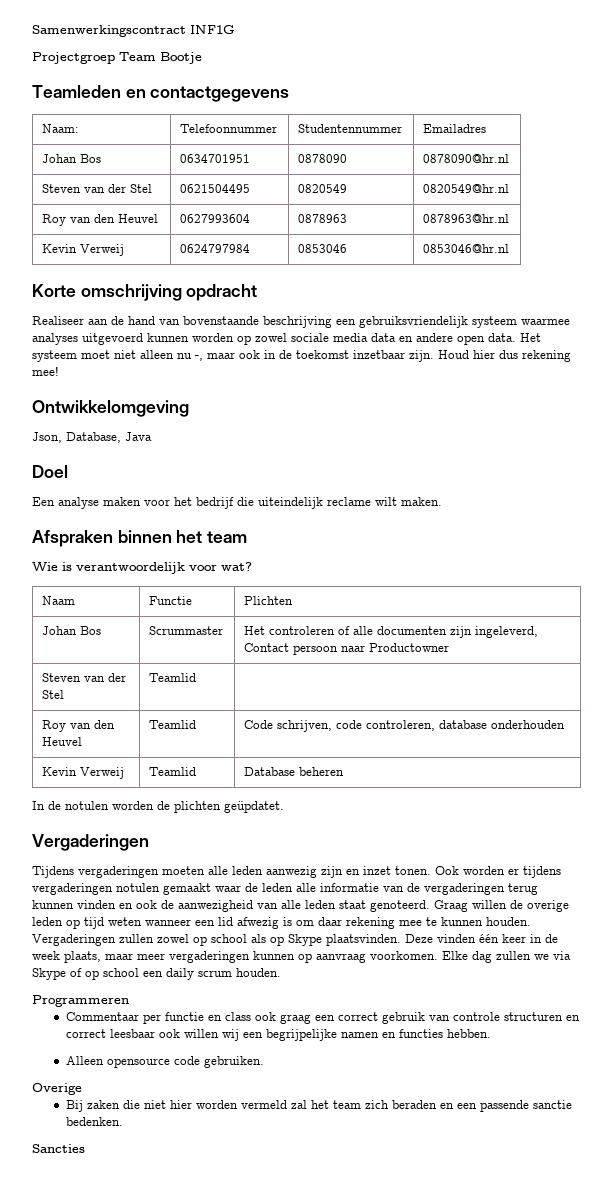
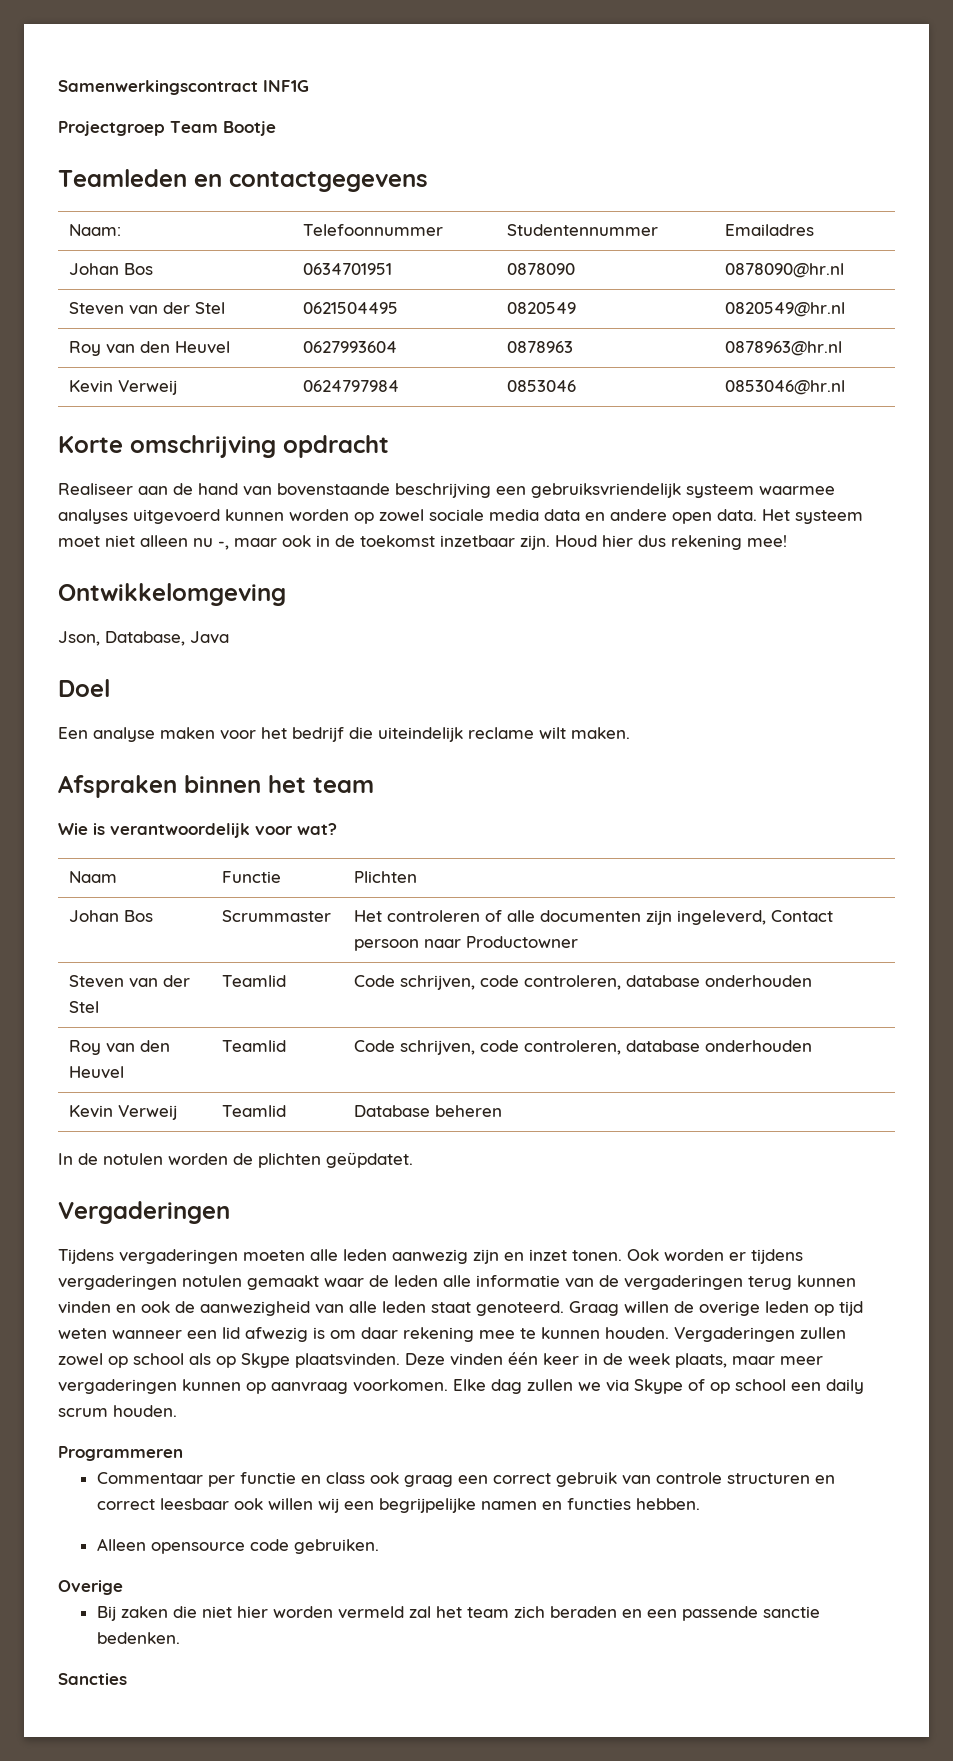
(197, 677) none -> [353,975,812,990] Code schrijven, code controleren, database onderhouden

